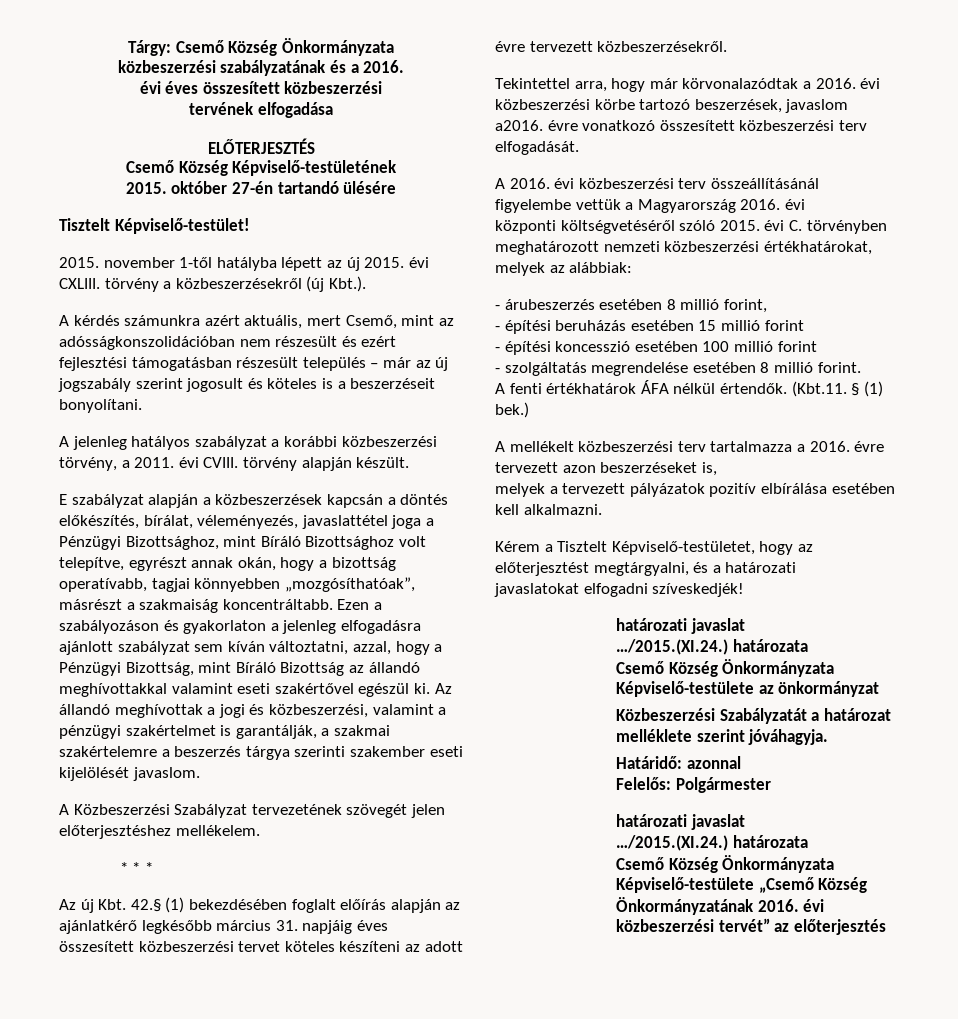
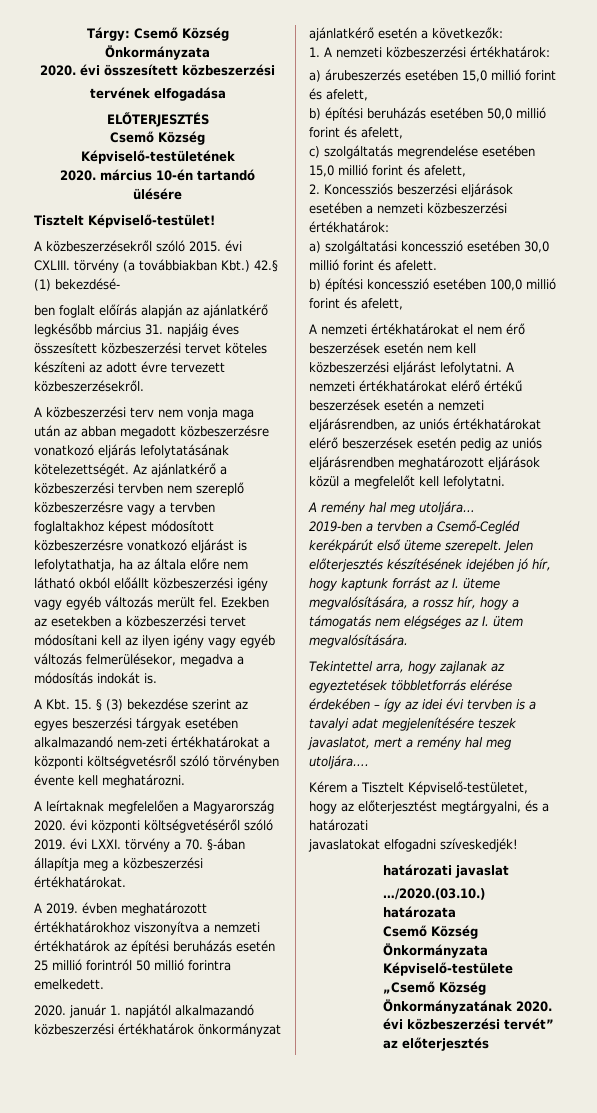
[117,60,405,76] [139,81,199,94] közbeszerzési szabályzatának és a 2016. // évi éves -> [40,64,100,76] 2020. évi
[125,181,273,194] 2015. október 27-én -> [60,169,193,181] 2020. március 10-én
[59,257,429,271] [59,276,366,292] [59,315,454,329] [59,336,397,350] [59,357,449,371] [58,378,436,392] [59,399,142,413] [59,436,437,450] [59,457,410,471] [59,494,449,508] [59,515,434,529] [59,536,426,550] [59,557,396,571] [59,577,415,592] [59,599,382,613] [59,620,421,634] [59,641,443,655] [59,662,420,676] [59,683,452,697] [59,704,447,718] [59,725,390,739] [59,746,463,760] [59,767,200,781] [59,804,445,818] [59,825,260,839] [119,862,153,873] [59,897,287,913] 2015. november 1-től hatályba lépett az új 2015. évi CXLIII. törvény a közbeszerzésekről (új Kbt.). // A kérdés számunkra azért aktuális, mert Csemő, mint az adósságkonszolidációban nem részesült és ezért fejlesztési támogatásban részesült település – már az új jogszabály szerint jogosult és köteles is a beszerzéseit bonyolítani. // A jelenleg hatályos szabályzat a korábbi közbeszerzési törvény, a 2011. évi CVIII. törvény alapján készült. // E szabályzat alapján a közbeszerzések kapcsán a döntés előkészítés, bírálat, véleményezés, javaslattétel joga a Pénzügyi Bizottsághoz, mint Bíráló Bizottsághoz volt telepítve, egyrészt annak okán, hogy a bizottság operatívabb, tagjai könnyebben „mozgósíthatóak”, másrészt a szakmaiság koncentráltabb. Ezen a szabályozáson és gyakorlaton a jelenleg elfogadásra ajánlott szabályzat sem kíván változtatni, azzal, hogy a Pénzügyi Bizottság, mint Bíráló Bizottság az állandó meghívottakkal valamint eseti szakértővel egészül ki. Az állandó meghívottak a jogi és közbeszerzési, valamint a pénzügyi szakértelmet is garantálják, a szakmai szakértelemre a beszerzés tárgya szerinti szakember eseti kijelölését javaslom. // A Közbeszerzési Szabályzat tervezetének szövegét jelen előterjesztéshez mellékelem. // * * * // Az új Kbt. 42.§ (1) bekezdésében -> [34,240,242,252] [34,259,278,273] [34,278,120,291] [34,305,55,316] A közbeszerzésekről szóló 2015. évi CXLIII. törvény (a továbbiakban Kbt.) 42.§ (1) bekezdésé- // ben
[495,78,881,92] [495,99,849,113] [495,120,867,131] [495,141,579,155] [495,178,819,189] [495,199,805,213] [495,220,887,234] [495,241,872,255] [495,262,633,276] [495,299,767,313] [495,320,804,334] [495,341,817,355] [495,362,861,376] [495,380,883,397] [495,402,529,418] [495,441,885,452] [495,462,717,476] [495,483,895,497] [495,504,602,515] Tekintettel arra, hogy már körvonalazódtak a 2016. évi közbeszerzési körbe tartozó beszerzések, javaslom a2016. évre vonatkozó összesített közbeszerzési terv elfogadását. // A 2016. évi közbeszerzési terv összeállításánál figyelembe vettük a Magyarország 2016. évi // központi költségvetéséről szóló 2015. évi C. törvényben meghatározott nemzeti közbeszerzési értékhatárokat, melyek az alábbiak: // - árubeszerzés esetében 8 millió forint, // - építési beruházás esetében 15 millió forint // - építési koncesszió esetében 100 millió forint // - szolgáltatás megrendelése esetében 8 millió forint. // A fenti értékhatárok ÁFA nélkül értendők. (Kbt.11. § (1) bek.) // A mellékelt közbeszerzési terv tartalmazza a 2016. évre tervezett azon beszerzéseket is, // melyek a tervezett pályázatok pozitív elbírálása esetében kell alkalmazni. -> [34,406,254,420] [34,425,269,439] [34,444,229,458] [34,463,227,477] [34,482,244,496] [34,501,215,515] [34,520,214,534] [34,539,247,553] [34,558,248,572] [34,577,268,591] [34,596,269,610] [34,615,246,627] [34,634,275,648] [34,653,244,667] [34,672,157,684] [34,698,248,711] [34,717,238,731] [34,736,270,748] [34,755,279,769] [34,774,185,788] [34,800,274,814] [34,819,273,833] [34,838,245,852] [34,857,203,871] [34,876,126,888] [34,902,207,916] [34,921,260,935] [34,940,275,954] [34,959,231,971] [34,979,104,990] [34,1004,254,1018] [34,1023,281,1037] [309,27,503,41] [309,46,550,58] [309,69,556,82] [309,88,368,101] [309,107,546,121] [309,126,403,139] [309,145,535,159] [309,164,466,177] [309,183,513,197] [309,202,507,214] [309,221,389,233] [309,240,549,254] [309,259,437,271] [309,278,556,292] [309,297,403,310] [309,323,525,335] [309,342,476,354] [309,361,514,375] [309,380,522,392] [309,399,484,411] [309,418,541,432] [309,437,542,451] [309,456,540,470] [309,475,505,489] [308,501,475,515] [309,520,520,534] [309,539,533,553] [309,558,551,572] [309,577,500,591] [309,596,519,610] [309,615,523,629] [309,634,408,648] [309,661,505,674] [309,679,512,693] [309,698,536,712] [309,717,517,731] [307,736,511,750] [309,755,369,769] A közbeszerzési terv nem vonja maga után az abban megadott közbeszerzésre vonatkozó eljárás lefolytatásának kötelezettségét. Az ajánlatkérő a közbeszerzési tervben nem szereplő közbeszerzésre vagy a tervben foglaltakhoz képest módosított közbeszerzésre vonatkozó eljárást is lefolytathatja, ha az általa előre nem látható okból előállt közbeszerzési igény vagy egyéb változás merült fel. Ezekben az esetekben a közbeszerzési tervet módosítani kell az ilyen igény vagy egyéb változás felmerülésekor, megadva a módosítás indokát is. // A Kbt. 15. § (3) bekezdése szerint az egyes beszerzési tárgyak esetében alkalmazandó nem-zeti értékhatárokat a központi költségvetésről szóló törvényben évente kell meghatározni. // A leírtaknak megfelelően a Magyarország 2020. évi központi költségvetéséről szóló 2019. évi LXXI. törvény a 70. §-ában állapítja meg a közbeszerzési értékhatárokat. // A 2019. évben meghatározott értékhatárokhoz viszonyítva a nemzeti értékhatárok az építési beruházás esetén 25 millió forintról 50 millió forintra emelkedett. // 2020. január 1. napjától alkalmazandó közbeszerzési értékhatárok önkormányzat ajánlatkérő esetén a következők: // 1. A nemzeti közbeszerzési értékhatárok: // a) árubeszerzés esetében 15,0 millió forint és afelett, // b) építési beruházás esetében 50,0 millió forint és afelett, // c) szolgáltatás megrendelése esetében 15,0 millió forint és afelett, // 2. Koncessziós beszerzési eljárások esetében a nemzeti közbeszerzési értékhatárok: // a) szolgáltatási koncesszió esetében 30,0 millió forint és afelett. // b) építési koncesszió esetében 100,0 millió forint és afelett, // A nemzeti értékhatárokat el nem érő beszerzések esetén nem kell közbeszerzési eljárást lefolytatni. A nemzeti értékhatárokat elérő értékű beszerzések esetén a nemzeti eljárásrendben, az uniós értékhatárokat elérő beszerzések esetén pedig az uniós eljárásrendben meghatározott eljárások közül a megfelelőt kell lefolytatni. // A remény hal meg utoljára… // 2019-ben a tervben a Csemő-Cegléd kerékpárút első üteme szerepelt. Jelen előterjesztés készítésének idejében jó hír, hogy kaptunk forrást az I. üteme megvalósítására, a rossz hír, hogy a támogatás nem elégséges az I. ütem megvalósítására. // Tekintettel arra, hogy zajlanak az egyeztetések többletforrás elérése érdekében – így az idei évi tervben is a tavalyi adat megjelenítésére teszek javaslatot, mert a remény hal meg utoljára….
[616,639,808,655] [616,659,835,677] [616,681,880,697] [616,708,891,724] [616,729,829,745] [616,756,741,769] [616,777,771,793] [616,814,745,830] [616,835,729,851] …/2015.(XI.24.) határozata // Csemő Község Önkormányzata Képviselő-testülete az önkormányzat // Közbeszerzési Szabályzatát a határozat melléklete szerint jóváhagyja. // Határidő: azonnal // Felelős: Polgármester // határozati javaslat // …/2015.(XI.24.) -> [383,888,486,900] …/2020.(03.10.)
[757,899,799,912] 2016. -> [516,1001,553,1012] 2020.

